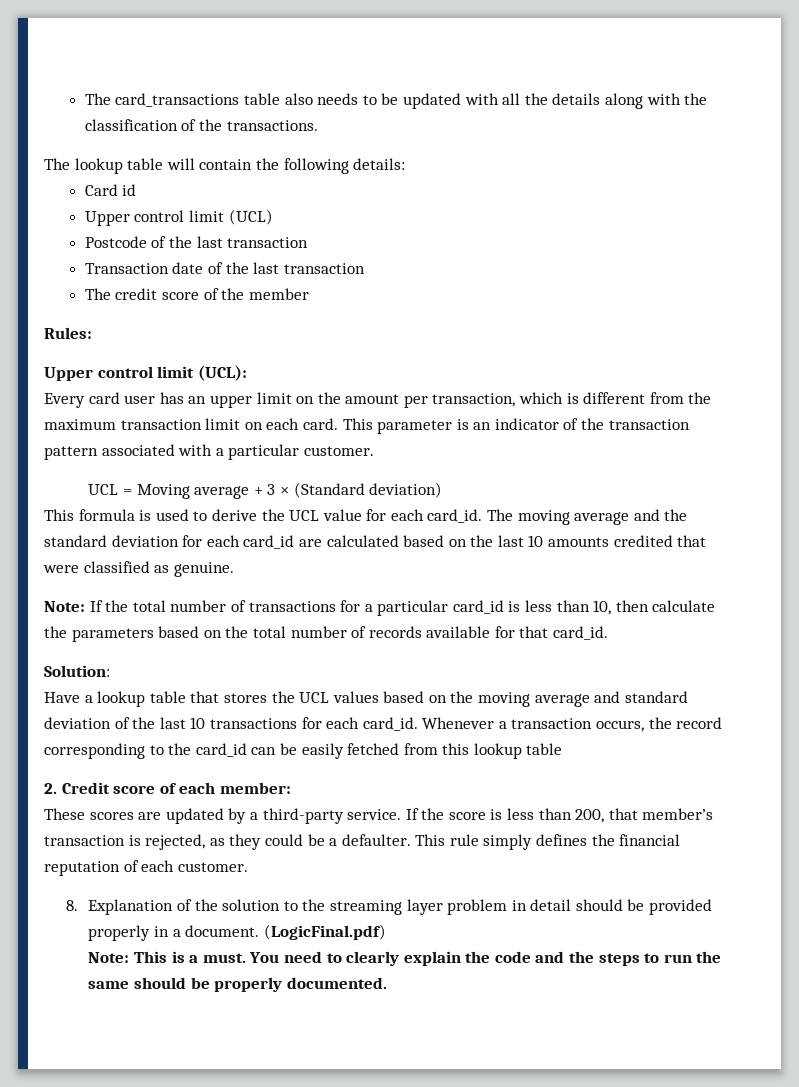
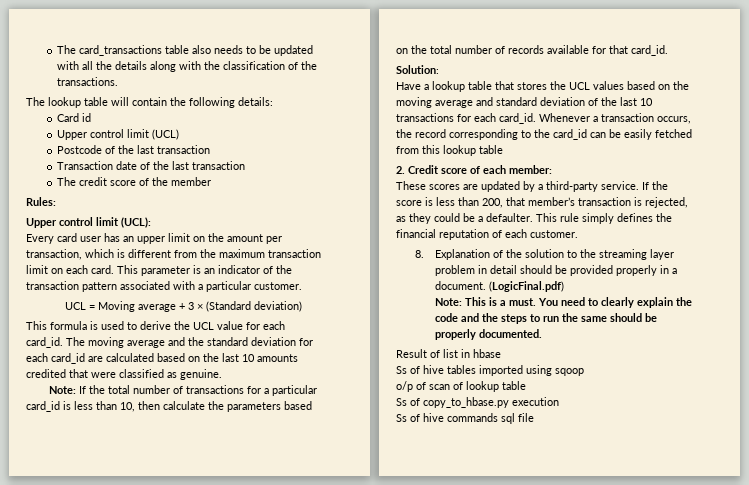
(387, 983) none -> [396,349,501,358] [396,365,584,376] [396,381,526,392] [396,397,559,408] [396,413,534,424] // Result of list in hbase // Ss of hive tables imported using sqoop // o/p of scan of lookup table // Ss of copy_to_hbase.py execution // Ss of hive commands sql file

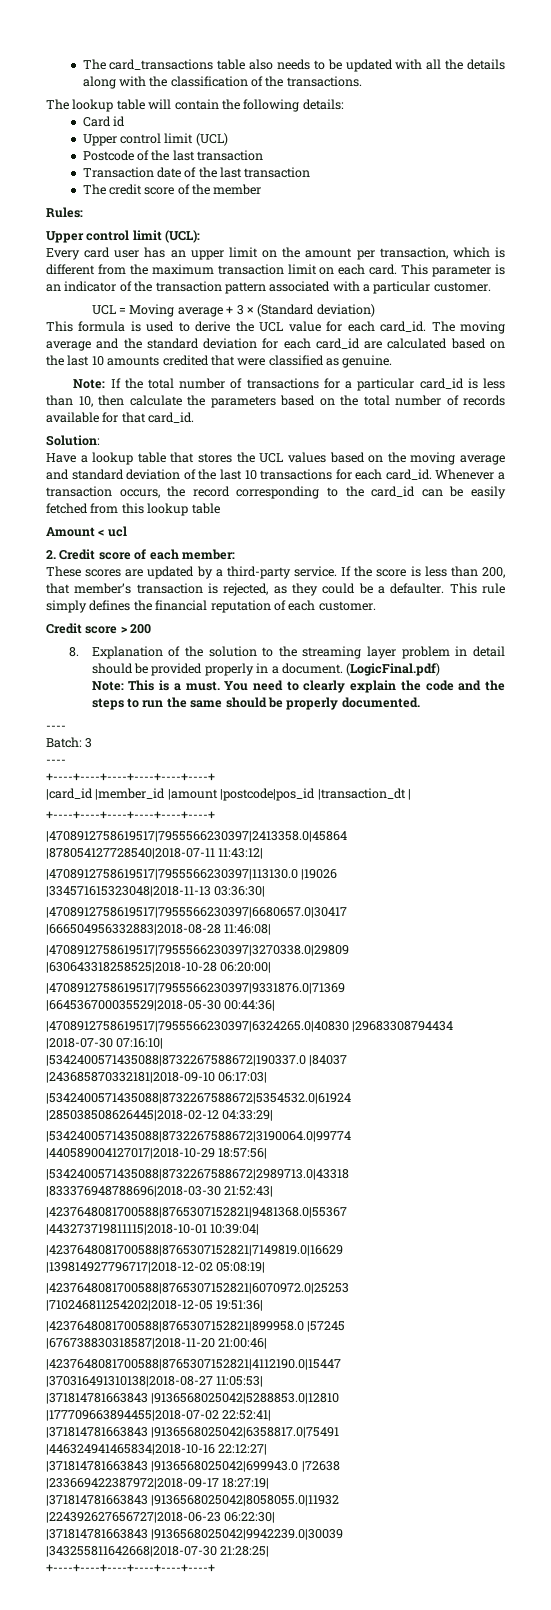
(503, 149) none -> [46,526,127,537] // Amount < ucl
(578, 234) none -> [46,623,152,634] // Credit score > 200
[396,349,501,358] [396,365,584,376] [396,381,526,392] [396,397,559,408] [396,413,534,424] Result of list in hbase // Ss of hive tables imported using sqoop // o/p of scan of lookup table // Ss of copy_to_hbase.py execution // Ss of hive commands sql file -> [46,725,66,730] [46,737,93,748] [46,759,66,764] [46,773,215,781] [46,788,411,801] [46,811,215,819] [46,831,347,842] [46,848,264,859] [46,869,338,880] [46,886,266,897] [46,907,347,918] [46,924,272,935] [46,945,349,956] [46,962,272,973] [46,983,345,994] [46,1000,276,1011] [46,1021,454,1032] [46,1038,164,1049] [46,1055,348,1066] [46,1072,268,1083] [46,1093,351,1104] [46,1110,274,1121] [46,1131,351,1142] [46,1148,268,1159] [46,1169,349,1180] [46,1186,274,1197] [46,1207,347,1218] [46,1224,260,1235] [46,1245,343,1256] [46,1262,266,1273] [46,1283,349,1294] [46,1300,264,1311] [46,1321,346,1332] [46,1338,268,1349] [46,1359,341,1370] [46,1376,264,1387] [46,1393,340,1404] [46,1410,272,1421] [46,1427,340,1438] [46,1444,268,1455] [46,1461,340,1472] [46,1478,270,1489] [46,1495,340,1506] [46,1512,276,1523] [46,1529,344,1540] [46,1546,270,1557] [46,1564,215,1572] ---- // Batch: 3 // ---- // +----+----+----+----+----+----+ // |card_id |member_id |amount |postcode|pos_id |transaction_dt | // +----+----+----+----+----+----+ // |4708912758619517|7955566230397|2413358.0|45864 |878054127728540|2018-07-11 11:43:12| // |4708912758619517|7955566230397|113130.0 |19026 |334571615323048|2018-11-13 03:36:30| // |4708912758619517|7955566230397|6680657.0|30417 |666504956332883|2018-08-28 11:46:08| // |4708912758619517|7955566230397|3270338.0|29809 |630643318258525|2018-10-28 06:20:00| // |4708912758619517|7955566230397|9331876.0|71369 |664536700035529|2018-05-30 00:44:36| // |4708912758619517|7955566230397|6324265.0|40830 |29683308794434 |2018-07-30 07:16:10| // |5342400571435088|8732267588672|190337.0 |84037 |243685870332181|2018-09-10 06:17:03| // |5342400571435088|8732267588672|5354532.0|61924 |285038508626445|2018-02-12 04:33:29| // |5342400571435088|8732267588672|3190064.0|99774 |440589004127017|2018-10-29 18:57:56| // |5342400571435088|8732267588672|2989713.0|43318 |833376948788696|2018-03-30 21:52:43| // |4237648081700588|8765307152821|9481368.0|55367 |443273719811115|2018-10-01 10:39:04| // |4237648081700588|8765307152821|7149819.0|16629 |139814927796717|2018-12-02 05:08:19| // |4237648081700588|8765307152821|6070972.0|25253 |710246811254202|2018-12-05 19:51:36| // |4237648081700588|8765307152821|899958.0 |57245 |676738830318587|2018-11-20 21:00:46| // |4237648081700588|8765307152821|4112190.0|15447 |370316491310138|2018-08-27 11:05:53| // |371814781663843 |9136568025042|5288853.0|12810 |177709663894455|2018-07-02 22:52:41| // |371814781663843 |9136568025042|6358817.0|75491 |446324941465834|2018-10-16 22:12:27| // |371814781663843 |9136568025042|699943.0 |72638 |233669422387972|2018-09-17 18:27:19| // |371814781663843 |9136568025042|8058055.0|11932 |224392627656727|2018-06-23 06:22:30| // |371814781663843 |9136568025042|9942239.0|30039 |343255811642668|2018-07-30 21:28:25| // +----+----+----+----+----+----+

